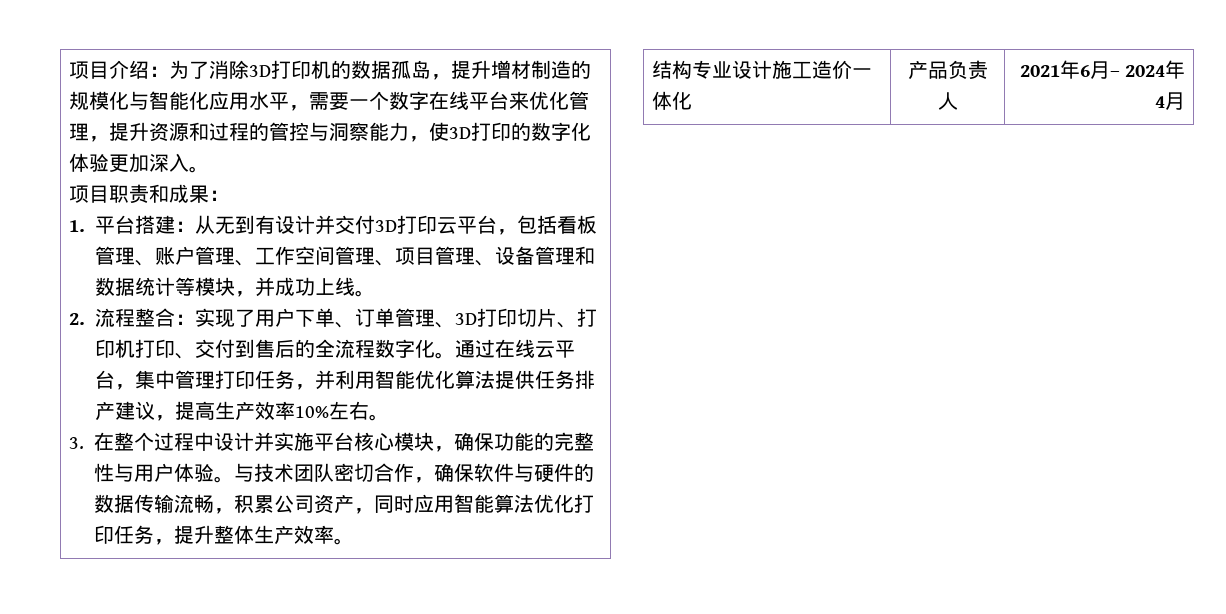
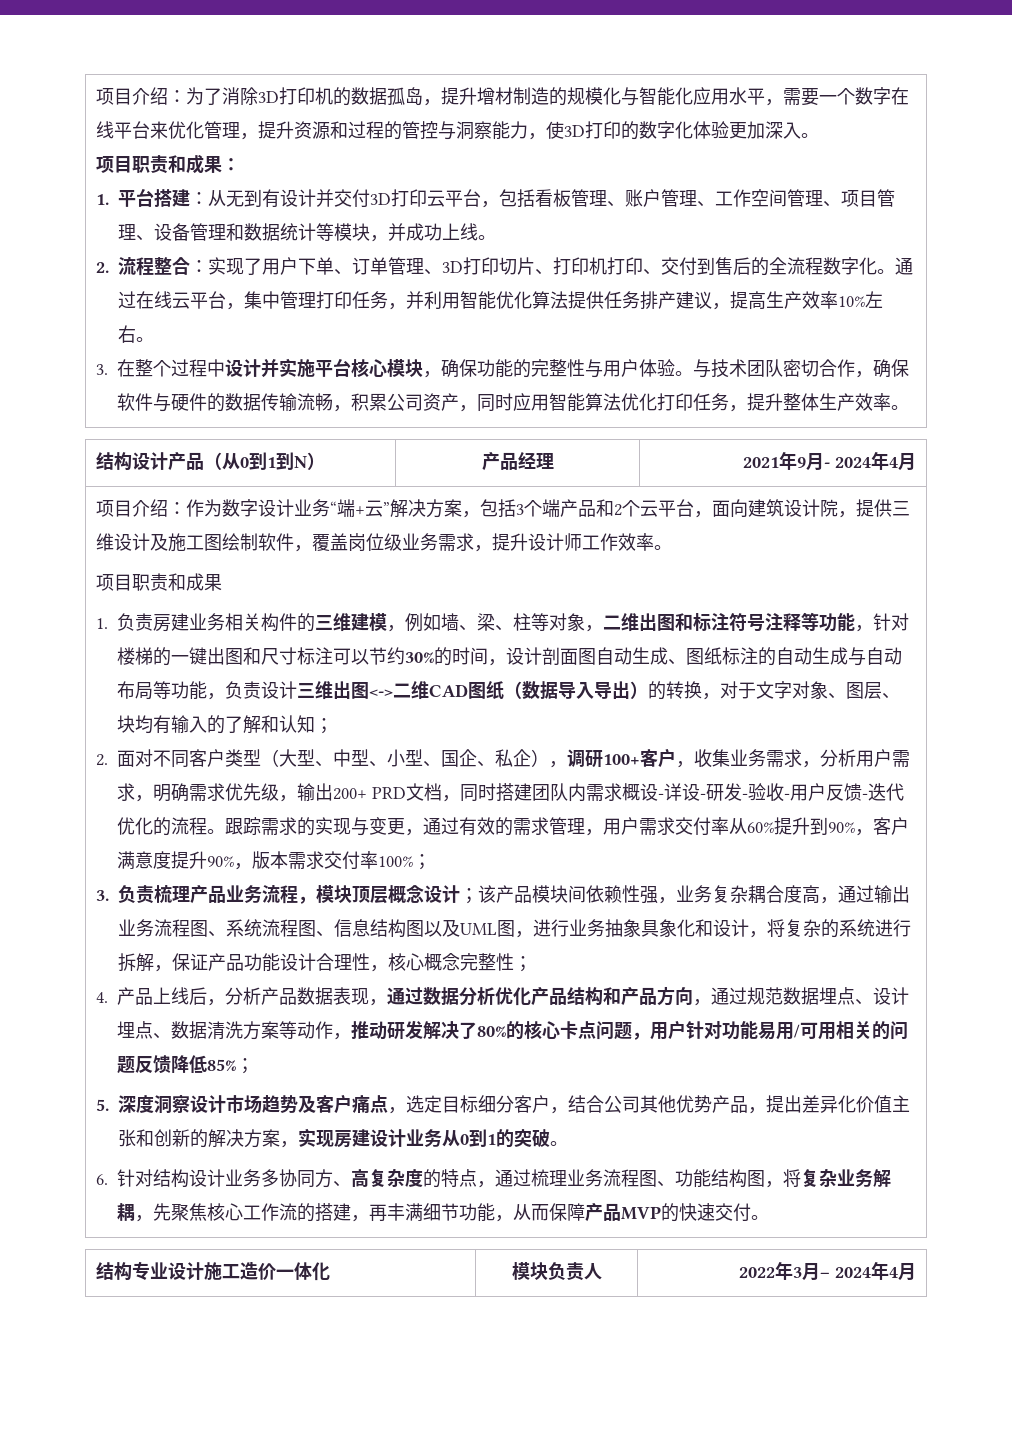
(354, 541) none -> [96,452,326,471] [481,452,554,471] [742,451,916,471] [96,499,911,518] [96,533,673,552] [96,573,223,591] [96,612,910,632] [117,647,903,666] [117,680,901,700] [117,715,334,734] [96,748,911,768] [117,783,905,802] [117,817,910,836] [117,851,432,870] [96,885,911,904] [118,919,912,938] [118,953,533,972] [96,986,910,1006] [117,1020,909,1040] [117,1055,255,1074] [96,1094,911,1114] [118,1128,569,1148] [96,1169,892,1188] [117,1203,770,1222] // 结构设计产品（从0到1到N） | 产品经理 | 2021年9月- 2024年4月 // 项目介绍：作为数字设计业务“端+云”解决方案，包括3个端产品和2个云平台，面向建筑设计院，提供三维设计及施工图绘制软件，覆盖岗位级业务需求，提升设计师工作效率。 // 项目职责和成果 // 1.负责房建业务相关构件的三维建模，例如墙、梁、柱等对象，二维出图和标注符号注释等功能，针对楼梯的一键出图和尺寸标注可以节约30%的时间，设计剖面图自动生成、图纸标注的自动生成与自动布局等功能，负责设计三维出图<->二维CAD图纸（数据导入导出）的转换，对于文字对象、图层、块均有输入的了解和认知； // 2.面对不同客户类型（大型、中型、小型、国企、私企），调研100+客户，收集业务需求，分析用户需求，明确需求优先级，输出200+ PRD文档，同时搭建团队内需求概设-详设-研发-验收-用户反馈-迭代优化的流程。跟踪需求的实现与变更，通过有效的需求管理，用户需求交付率从60%提升到90%，客户满意度提升90%，版本需求交付率100%； // 3.负责梳理产品业务流程，模块顶层概念设计；该产品模块间依赖性强，业务复杂耦合度高，通过输出业务流程图、系统流程图、信息结构图以及UML图，进行业务抽象具象化和设计，将复杂的系统进行拆解，保证产品功能设计合理性，核心概念完整性； // 4.产品上线后，分析产品数据表现，通过数据分析优化产品结构和产品方向，通过规范数据埋点、设计埋点、数据清洗方案等动作，推动研发解决了80%的核心卡点问题，用户针对功能易用/可用相关的问题反馈降低85%； // 5.深度洞察设计市场趋势及客户痛点，选定目标细分客户，结合公司其他优势产品，提出差异化价值主张和创新的解决方案，实现房建设计业务从0到1的突破。 // 6.针对结构设计业务多协同方、高复杂度的特点，通过梳理业务流程图、功能结构图，将复杂业务解耦，先聚焦核心工作流的搭建，再丰满细节功能，从而保障产品MVP的快速交付。
[907,60,948,79] 产品 -> [511,1262,548,1280] 模块
[1019,60,1090,79] 2021年6 -> [738,1261,802,1280] 2022年3

